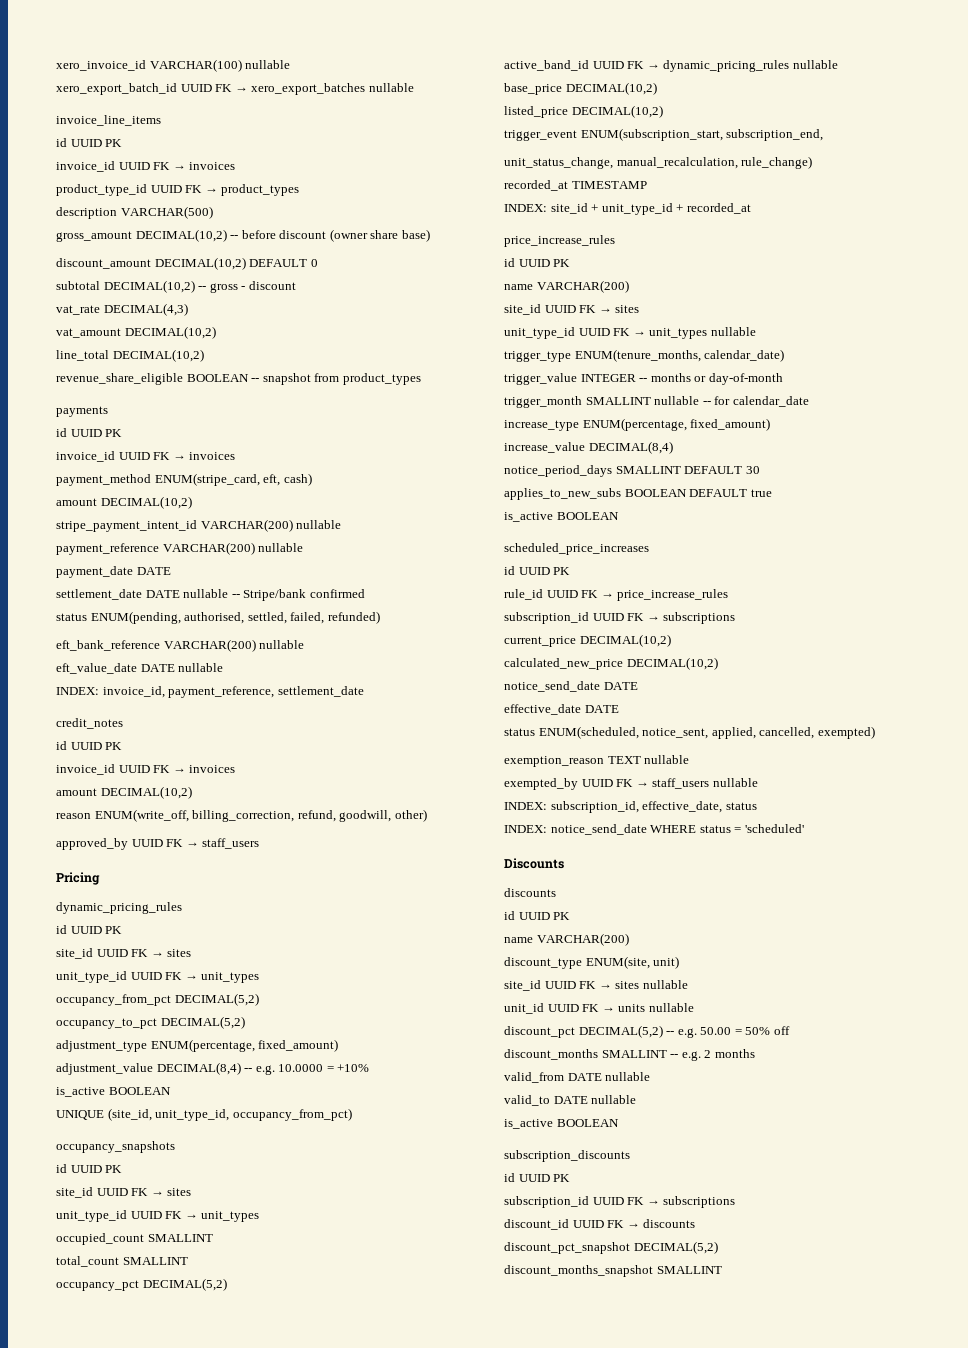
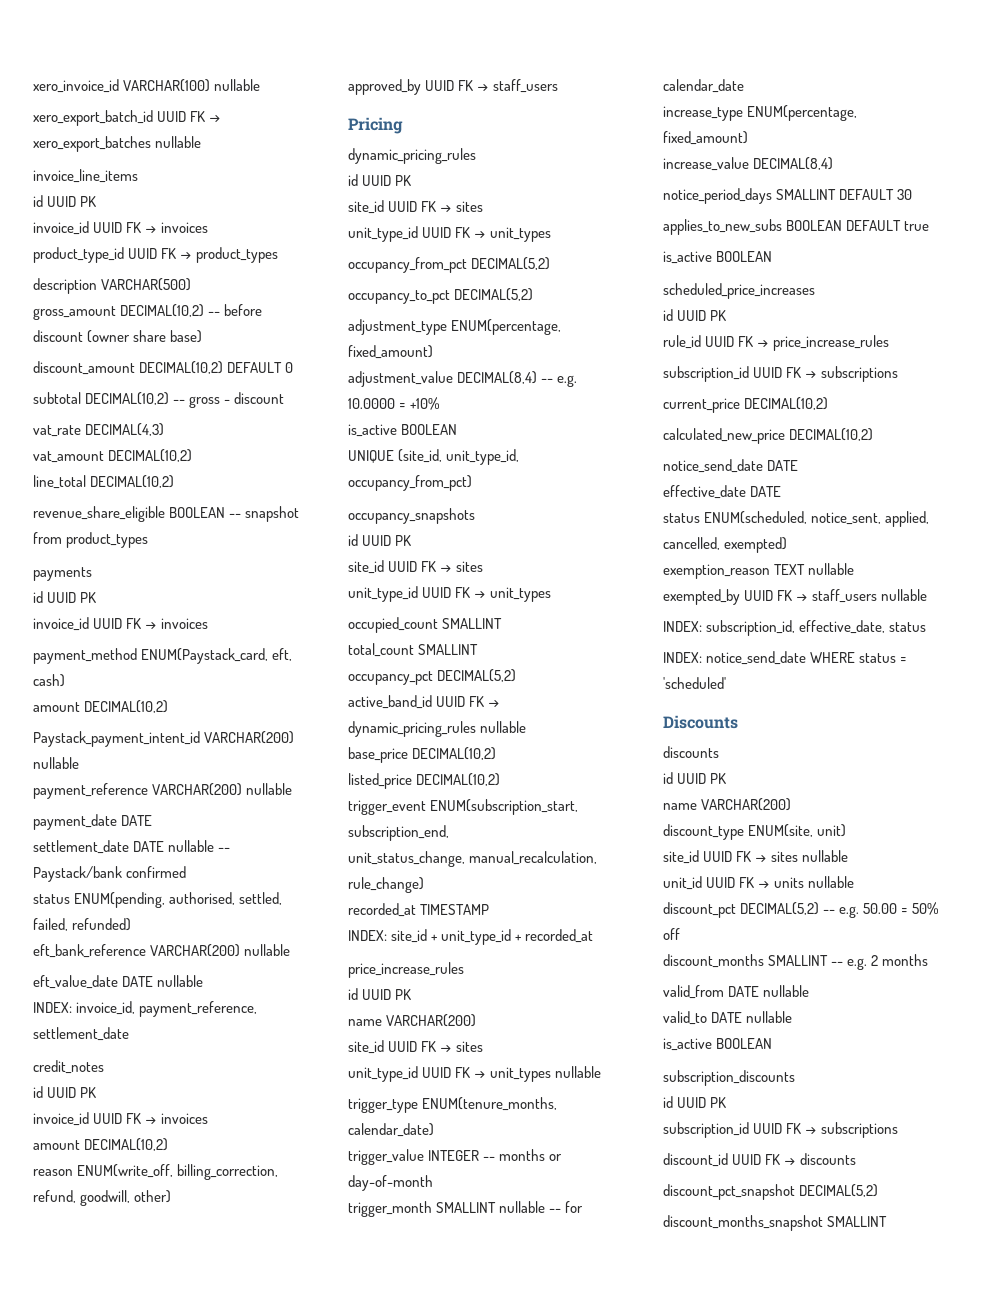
[154,473,260,486] ENUM(stripe_card, -> [141,648,269,664] ENUM(Paystack_card,
[56,520,197,532] stripe_payment_intent_id -> [33,731,200,747] Paystack_payment_intent_id
[243,589,307,601] Stripe/bank -> [33,866,122,882] Paystack/bank

